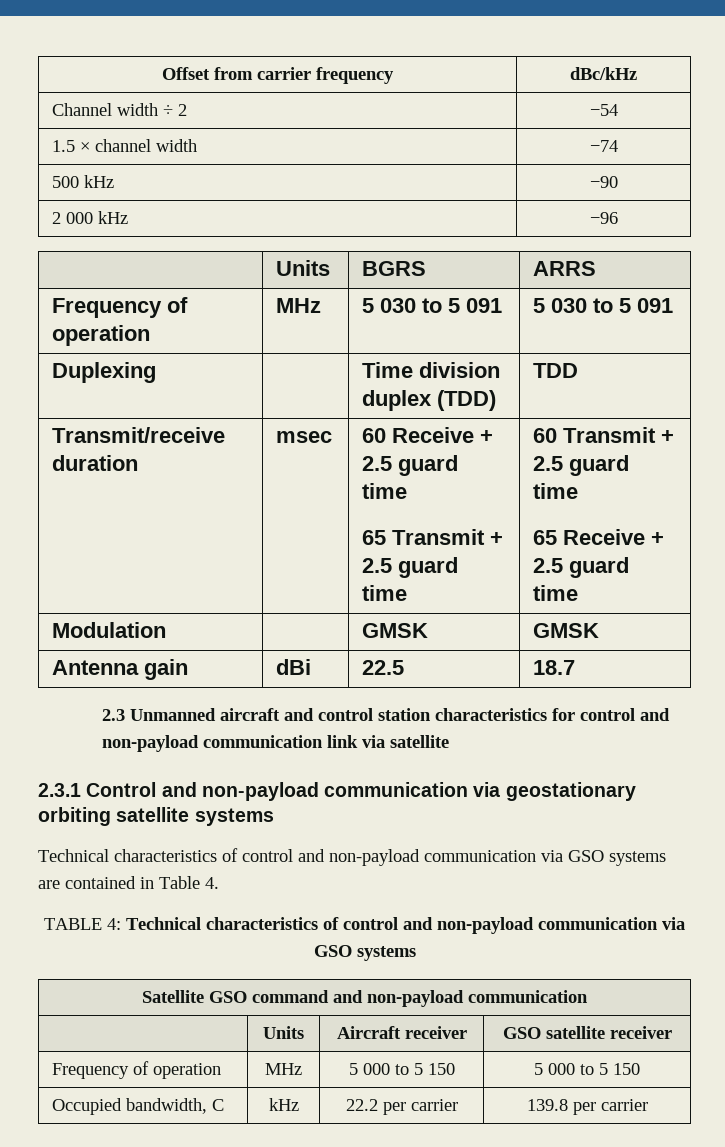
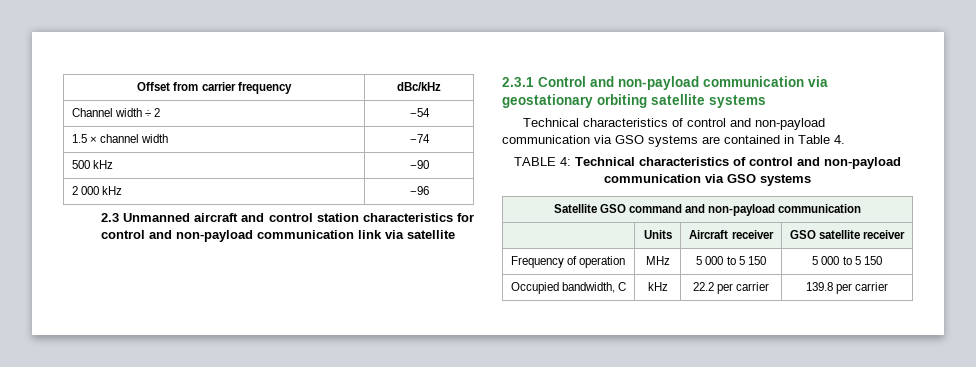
[276,260,331,276] [362,261,427,276] [533,261,597,276] [52,297,189,318] [52,325,151,346] [276,298,322,313] [362,298,503,313] [533,298,674,313] [52,362,157,383] [362,362,501,378] [362,390,497,411] [533,363,579,378] [52,427,226,443] [52,455,139,471] [276,431,333,443] [362,427,494,443] [362,455,459,476] [362,483,408,499] [362,529,504,545] [362,557,459,578] [362,585,408,601] [533,427,675,443] [533,455,630,476] [533,483,579,499] [533,529,665,545] [533,557,630,578] [533,585,579,601] [52,622,167,638] [362,623,429,638] [533,623,600,638] [52,659,189,680] [276,659,312,675] [362,660,405,675] [533,660,576,675] // | Units | BGRS | ARRS // Frequency of operation | MHz | 5 030 to 5 091 | 5 030 to 5 091 // Duplexing | | Time division duplex (TDD) | TDD // Transmit/receive duration | msec | 60 Receive + 2.5 guard time // 65 Transmit + 2.5 guard time | 60 Transmit + 2.5 guard time // 65 Receive + 2.5 guard time // Modulation | | GMSK | GMSK // Antenna gain | dBi | 22.5 | 18.7 -> (429, 190) none

